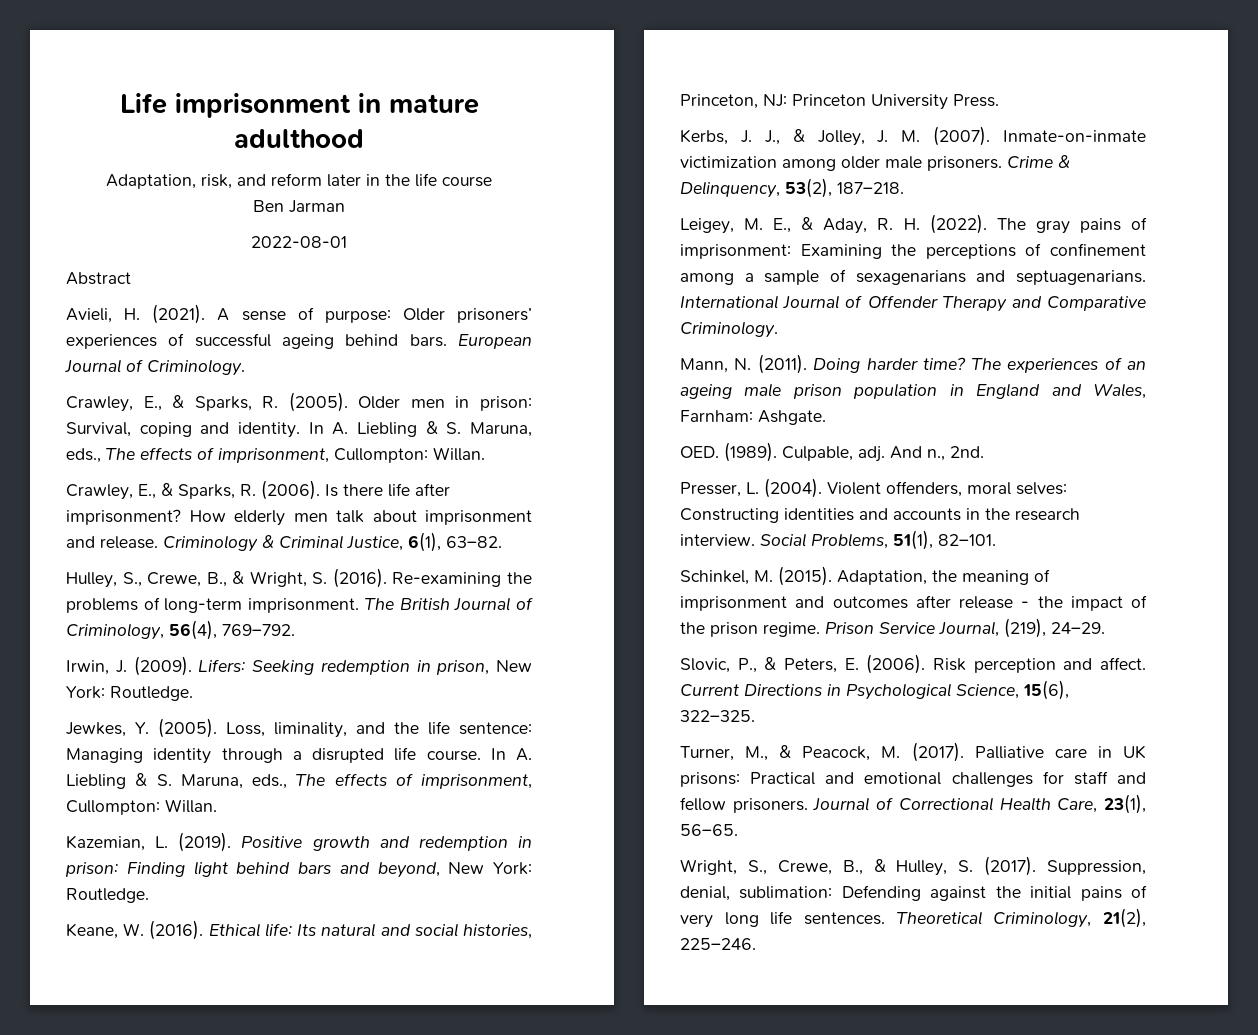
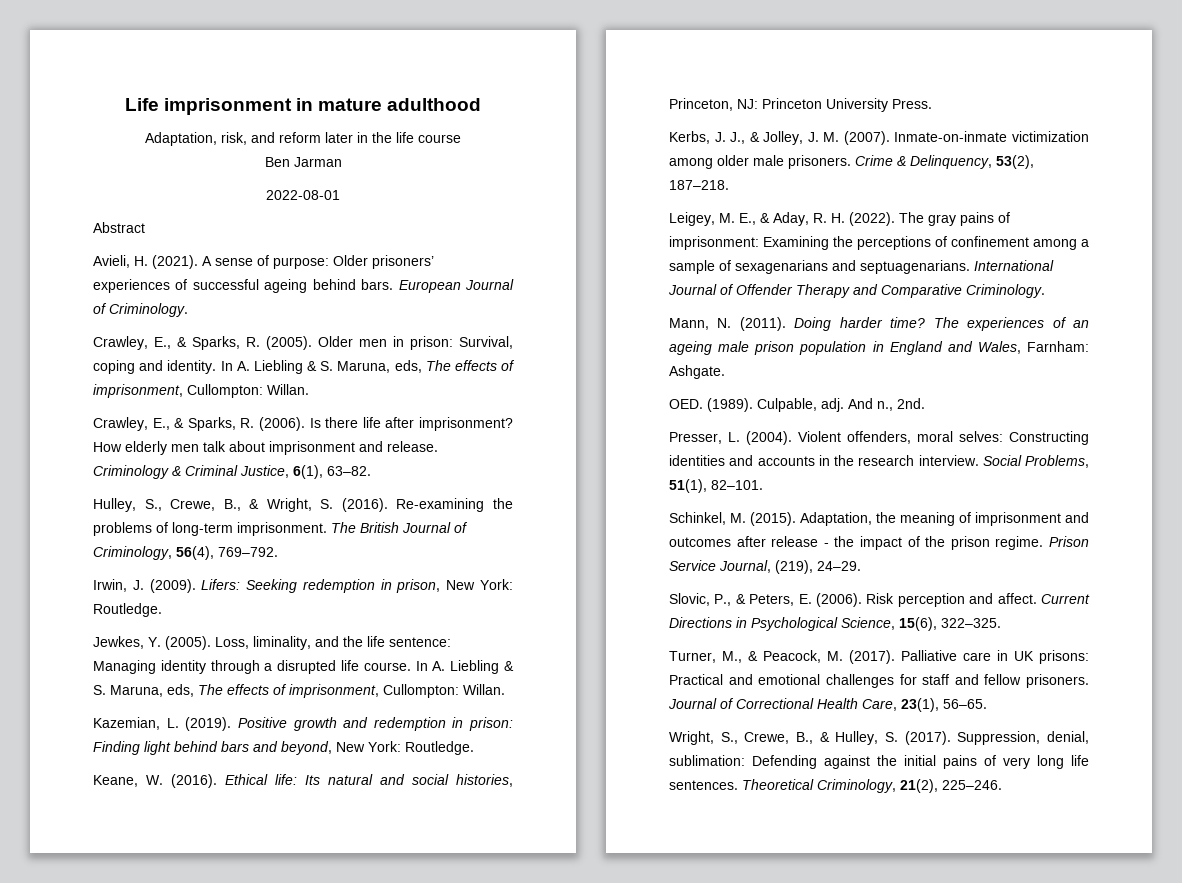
[66,448,101,463] eds., -> [394,360,422,373] eds,
[252,774,287,789] eds., -> [167,684,194,697] eds,

